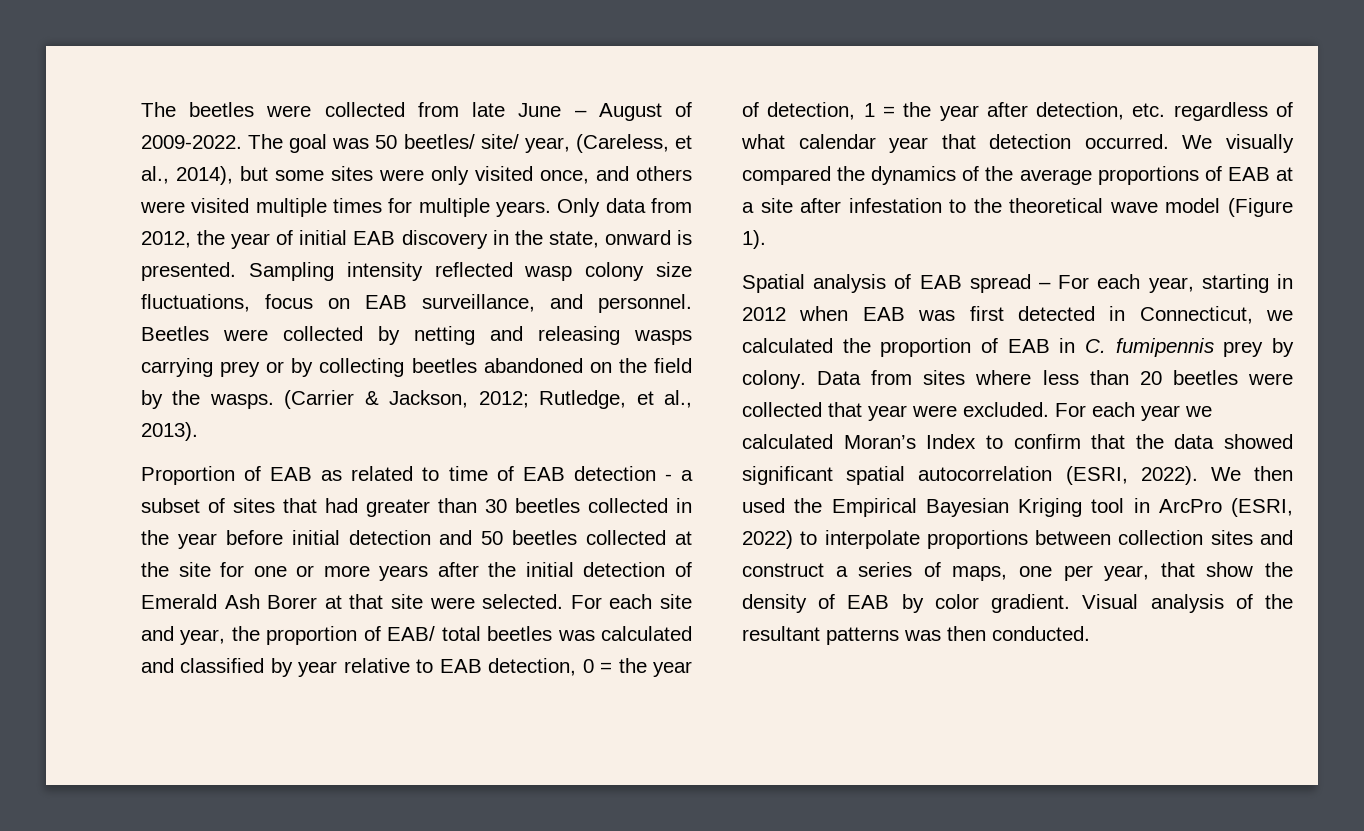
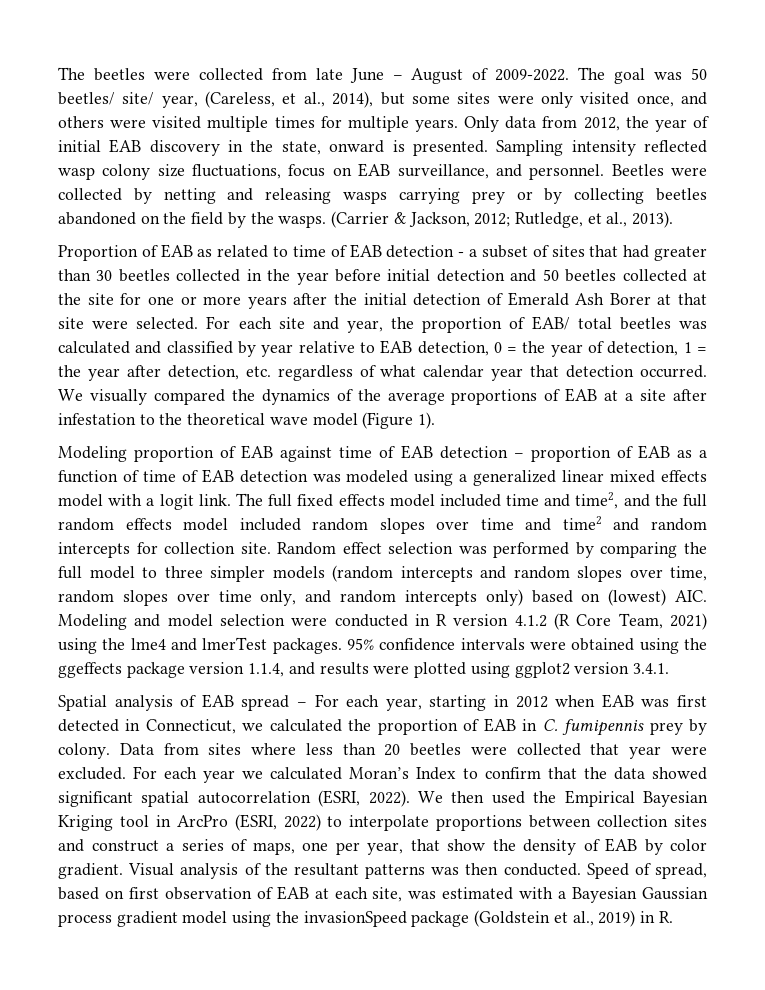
(766, 239) none -> [58,445,707,462] [58,469,707,486] [58,492,707,510] [58,516,707,534] [58,542,707,558] [58,565,707,582] [58,589,708,606] [58,613,707,630] [58,637,708,654] [58,662,669,678] // Modeling proportion of EAB against time of EAB detection – proportion of EAB as a function of time of EAB detection was modeled using a generalized linear mixed effects model with a logit link. The full fixed effects model included time and time2, and the full random effects model included random slopes over time and time2 and random intercepts for collection site. Random effect selection was performed by comparing the full model to three simpler models (random intercepts and random slopes over time, random slopes over time only, and random intercepts only) based on (lowest) AIC. Modeling and model selection were conducted in R version 4.1.2 (R Core Team, 2021) using the lme4 and lmerTest packages. 95% confidence intervals were obtained using the ggeffects package version 1.1.4, and results were plotted using ggplot2 version 3.4.1.
(1090, 633) none -> [586,863,707,879] [58,886,709,903] [58,910,673,927] Speed of spread, based on first observation of EAB at each site, was estimated with a Bayesian Gaussian process gradient model using the invasionSpeed package (Goldstein et al., 2019) in R.

